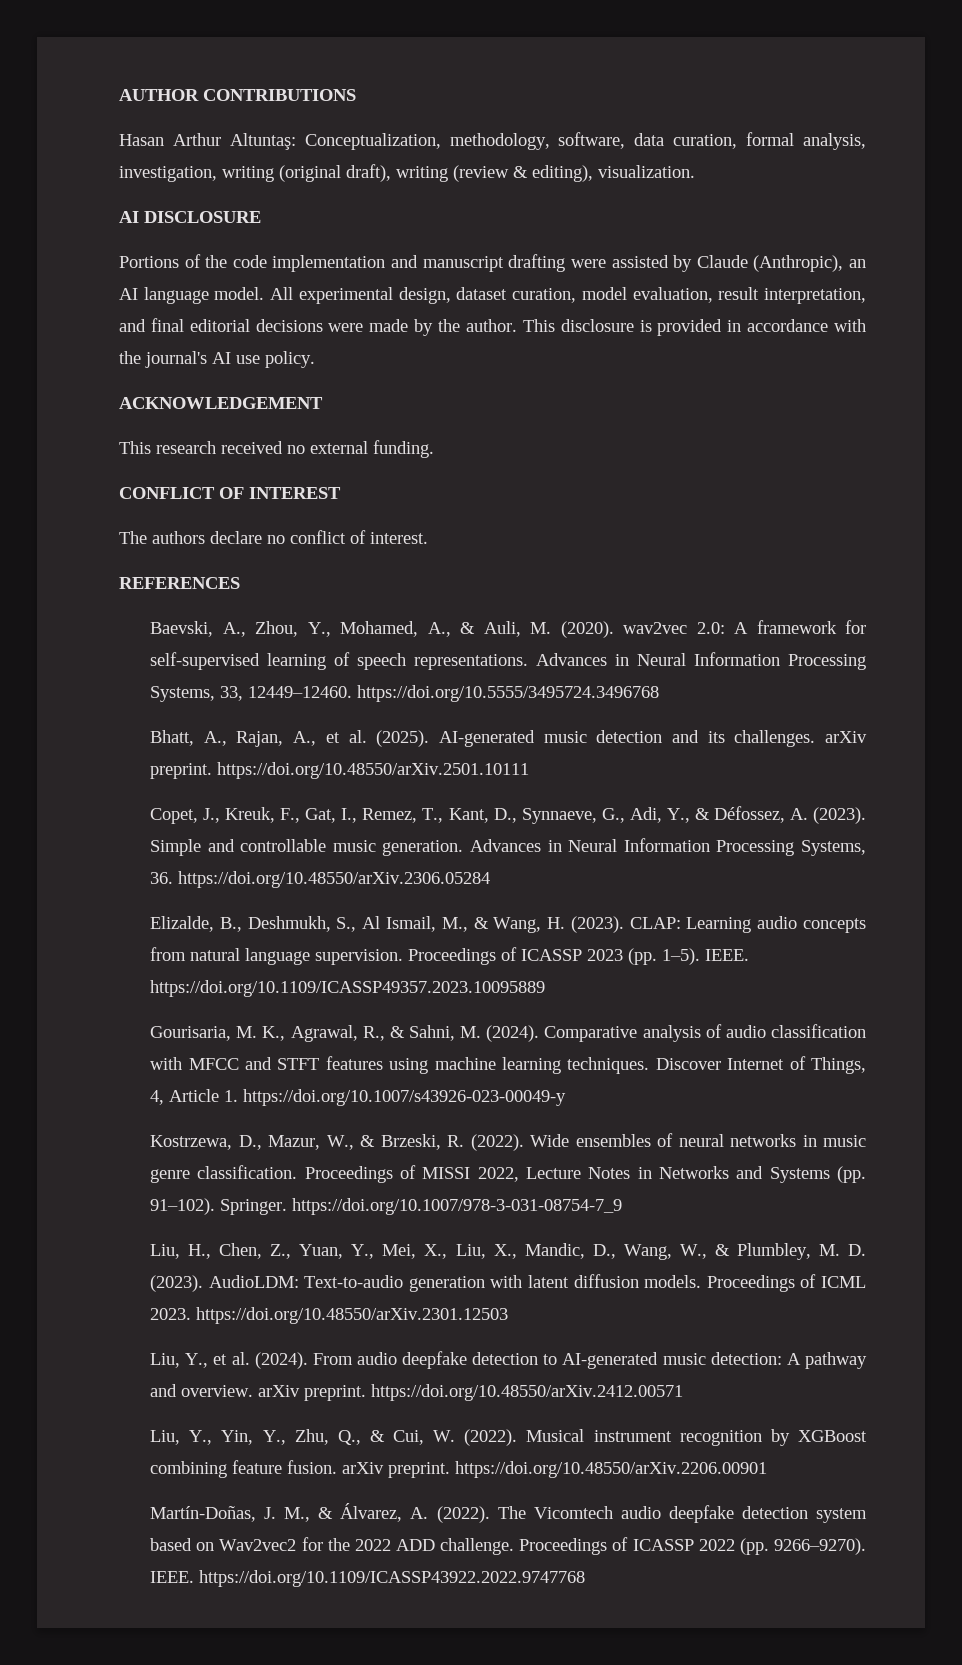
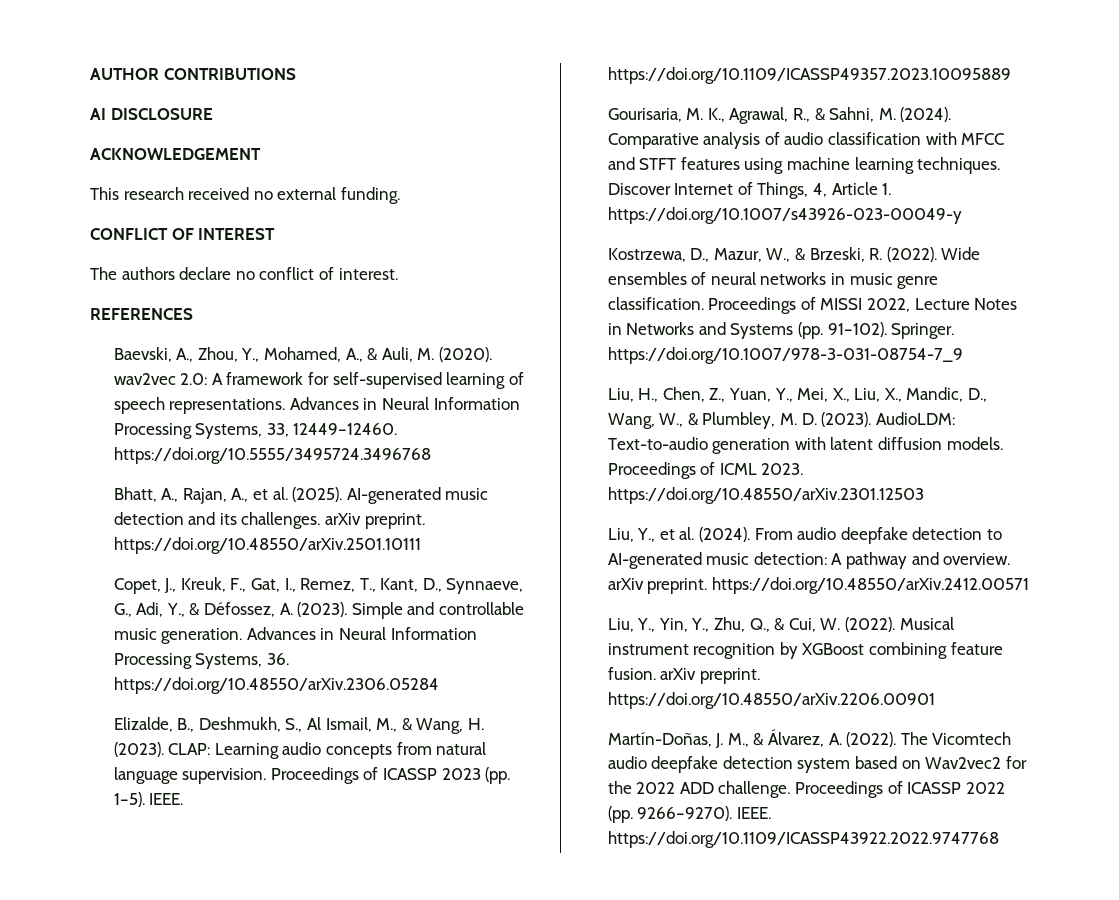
[119,132,867,150] [119,164,695,182] [119,211,261,223] [119,254,867,272] [119,287,867,304] [119,318,867,336] [119,351,315,368] Hasan Arthur Altuntaş: Conceptualization, methodology, software, data curation, formal analysis, investigation, writing (original draft), writing (review & editing), visualization. // AI DISCLOSURE // Portions of the code implementation and manuscript drafting were assisted by Claude (Anthropic), an AI language model. All experimental design, dataset curation, model evaluation, result interpretation, and final editorial decisions were made by the author. This disclosure is provided in accordance with the journal's AI use policy. -> [90,108,213,120] AI DISCLOSURE

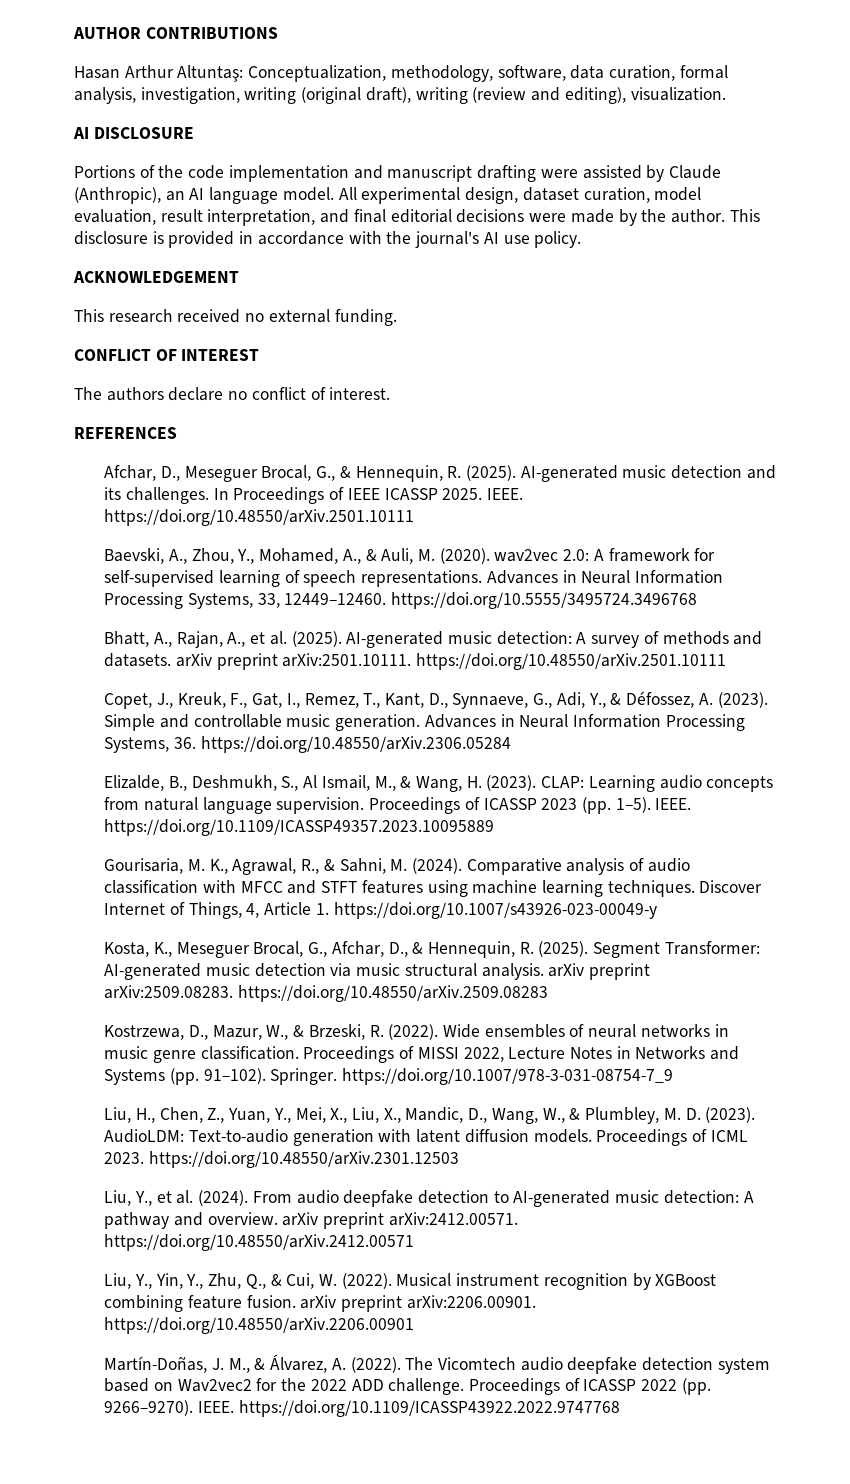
[90,108,213,120] AI DISCLOSURE -> [74,65,728,82] [74,87,726,104] [73,127,194,139] [74,165,721,182] [74,187,702,204] [74,209,760,226] [74,231,582,248] Hasan Arthur Altuntaş: Conceptualization, methodology, software, data curation, formal analysis, investigation, writing (original draft), writing (review and editing), visualization. // AI DISCLOSURE // Portions of the code implementation and manuscript drafting were assisted by Claude (Anthropic), an AI language model. All experimental design, dataset curation, model evaluation, result interpretation, and final editorial decisions were made by the author. This disclosure is provided in accordance with the journal's AI use policy.
(193, 314) none -> [104,465,776,482] [104,487,523,504] [104,509,415,526] // Afchar, D., Meseguer Brocal, G., & Hennequin, R. (2025). AI-generated music detection and its challenges. In Proceedings of IEEE ICASSP 2025. IEEE. https://doi.org/10.48550/arXiv.2501.10111
[113,512,425,529] detection and its challenges. arXiv preprint. -> [496,631,763,648] [104,653,412,670] detection: A survey of methods and datasets. arXiv preprint arXiv:2501.10111.
(962, 215) none -> [104,941,760,958] [104,963,650,980] [104,985,548,1002] // Kosta, K., Meseguer Brocal, G., Afchar, D., & Hennequin, R. (2025). Segment Transformer: AI-generated music detection via music structural analysis. arXiv preprint arXiv:2509.08283. https://doi.org/10.48550/arXiv.2509.08283
[647,578,708,594] preprint. -> [323,1212,518,1229] preprint arXiv:2412.00571.
[699,668,760,684] preprint. -> [341,1295,536,1312] preprint arXiv:2206.00901.

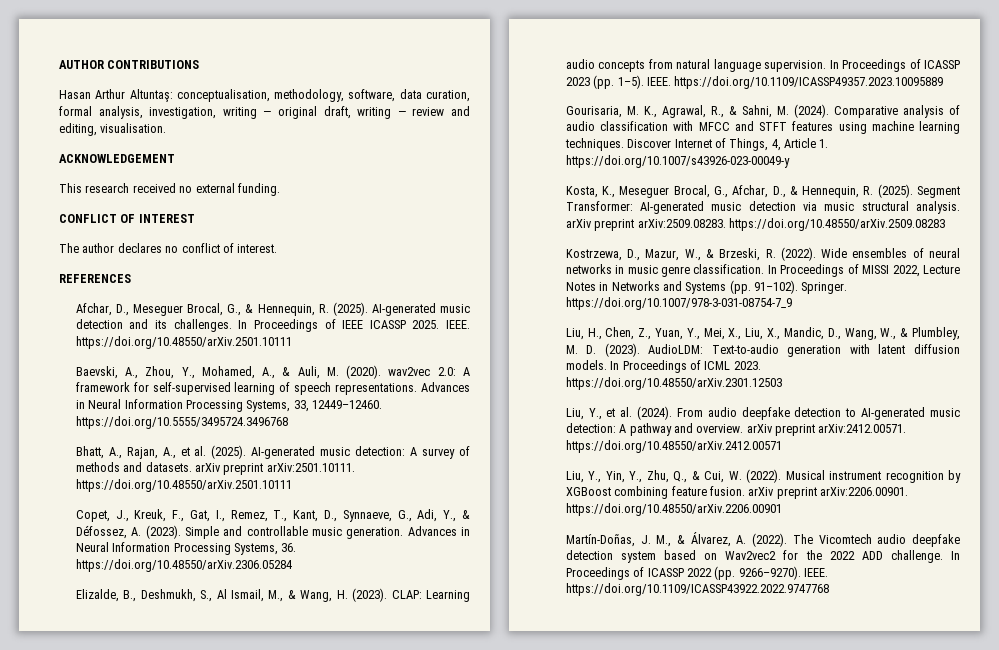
[248,65,387,82] Conceptualization, -> [176,89,270,102] conceptualisation,
[301,87,726,104] [73,127,194,139] [74,165,721,182] [74,187,702,204] [74,209,760,226] [74,231,582,248] (original draft), writing (review and editing), visualization. // AI DISCLOSURE // Portions of the code implementation and manuscript drafting were assisted by Claude (Anthropic), an AI language model. All experimental design, dataset curation, model evaluation, result interpretation, and final editorial decisions were made by the author. This disclosure is provided in accordance with the journal's AI use policy. -> [263,106,471,119] [59,123,167,136] — original draft, writing — review and editing, visualisation.
[106,387,224,401] authors declare -> [82,243,162,253] author declares
(365, 805) none -> [829,60,839,69] In
(299, 1053) none -> [767,265,777,274] In
(592, 1136) none -> [610,361,620,370] In
(465, 1386) none -> [950,551,960,560] In

